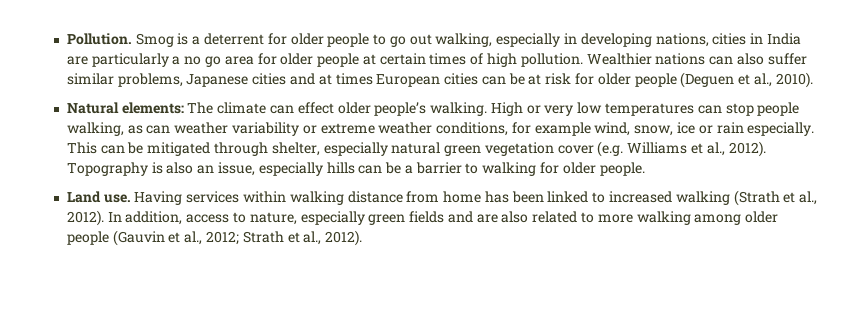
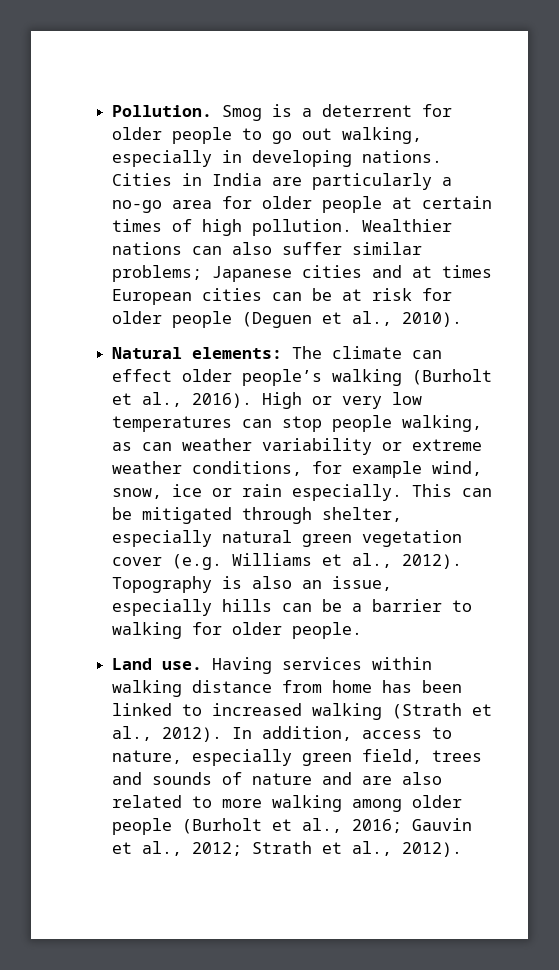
[655,33,747,47] nations, cities -> [361,150,442,163] [111,173,172,186] nations. Cities
[184,56,221,67] no go -> [111,200,162,213] no-go
[117,73,183,87] problems, -> [111,265,202,282] problems;
[430,102,488,116] walking. -> [331,369,492,386] [111,392,252,408] walking (Burholt et al., 2016).
[409,211,445,223] fields -> [361,749,482,764] [111,772,312,785] field, trees and sounds of nature
[112,230,165,246] (Gauvin -> [181,818,472,834] (Burholt et al., 2016; Gauvin

